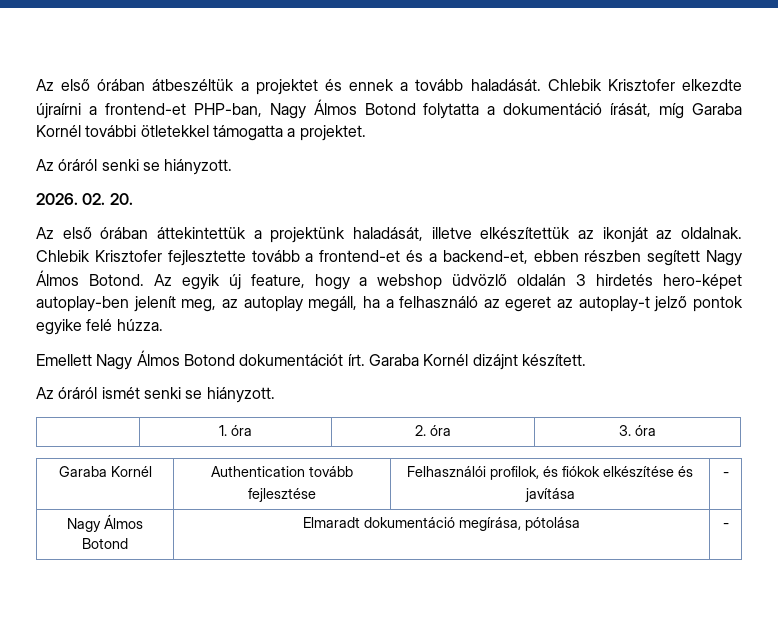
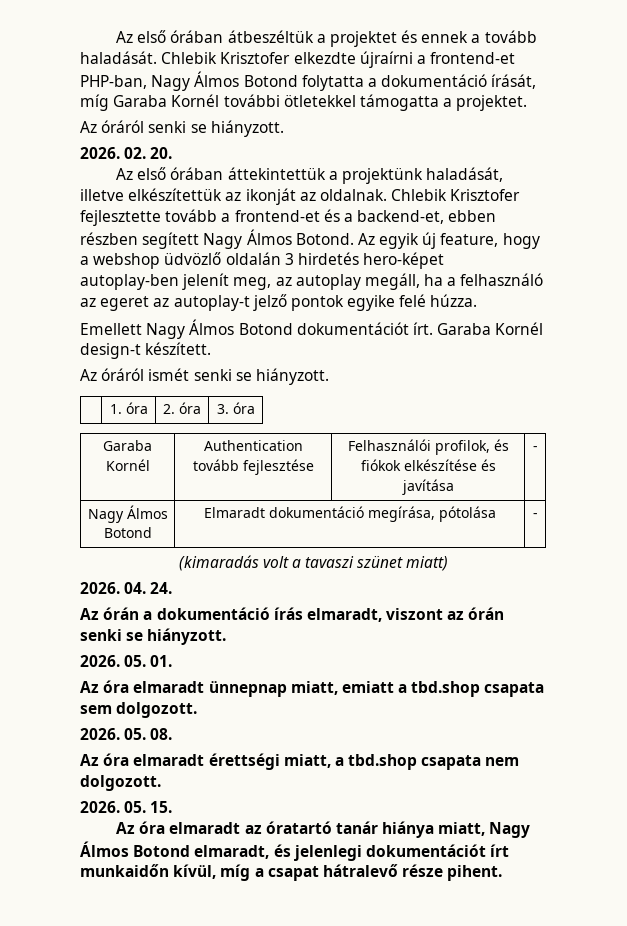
[472,354,518,370] dizájnt -> [80,343,141,359] design-t
(729, 525) none -> [178,555,449,571] [80,582,173,594] [80,607,505,622] [80,628,227,645] [80,655,173,667] [80,680,545,697] [80,702,198,718] [80,728,173,740] [80,753,520,770] [80,775,161,791] [80,801,173,813] [115,821,531,838] [80,841,510,861] [80,864,503,881] // (kimaradás volt a tavaszi szünet miatt) // 2026. 04. 24. // Az órán a dokumentáció írás elmaradt, viszont az órán senki se hiányzott. // 2026. 05. 01. // Az óra elmaradt ünnepnap miatt, emiatt a tbd.shop csapata sem dolgozott. // 2026. 05. 08. // Az óra elmaradt érettségi miatt, a tbd.shop csapata nem dolgozott. // 2026. 05. 15. // Az óra elmaradt az óratartó tanár hiánya miatt, Nagy Álmos Botond elmaradt, és jelenlegi dokumentációt írt munkaidőn kívül, míg a csapat hátralevő része pihent.

